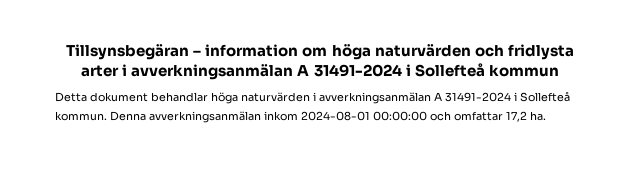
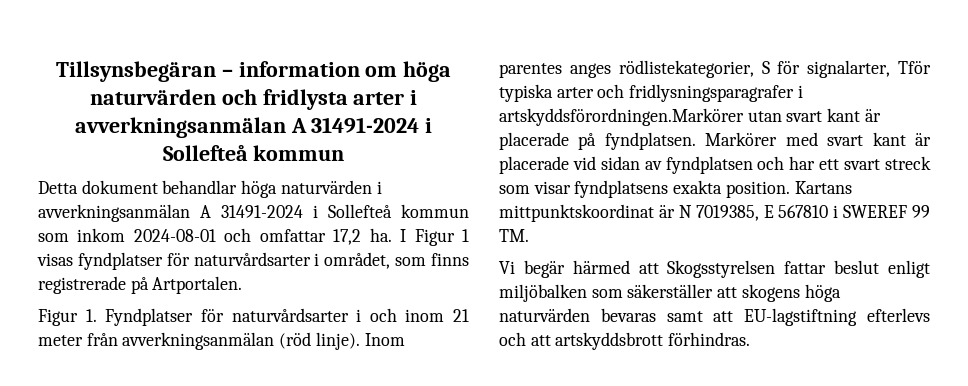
[55,111,261,123] kommun. Denna avverkningsanmälan -> [401,204,469,218] [38,233,69,242] kommun som
[373,111,427,121] 00:00:00 -> (216, 235) none
(546, 116) none -> [400,229,470,246] [37,252,469,270] [38,276,243,294] [38,308,469,326] [38,332,405,350] [499,60,931,78] [499,84,803,102] [499,108,881,126] [499,132,931,150] [499,156,932,174] [499,180,852,198] [499,204,930,222] [499,229,529,242] [499,260,930,278] [499,284,841,302] [499,308,930,326] [499,332,751,350] I Figur 1 visas fyndplatser för naturvårdsarter i området, som finns registrerade på Artportalen. // Figur 1. Fyndplatser för naturvårdsarter i och inom 21 meter från avverkningsanmälan (röd linje). Inom parentes anges rödlistekategorier, S för signalarter, Tför typiska arter och fridlysningsparagrafer i artskyddsförordningen.Markörer utan svart kant är placerade på fyndplatsen. Markörer med svart kant är placerade vid sidan av fyndplatsen och har ett svart streck som visar fyndplatsens exakta position. Kartans mittpunktskoordinat är N 7019385, E 567810 i SWEREF 99 TM. // Vi begär härmed att Skogsstyrelsen fattar beslut enligt miljöbalken som säkerställer att skogens höga naturvärden bevaras samt att EU-lagstiftning efterlevs och att artskyddsbrott förhindras.

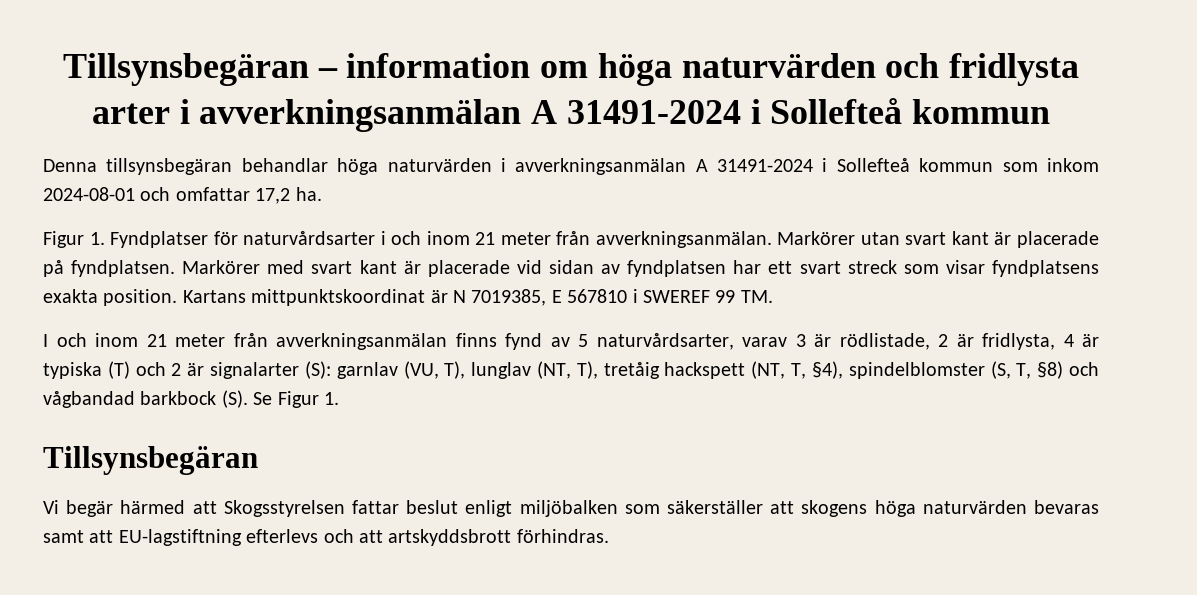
[38,180,158,194] Detta dokument -> [43,158,233,175] Denna tillsynsbegäran
[400,229,470,246] [37,252,469,270] [38,276,243,294] I Figur 1 visas fyndplatser för naturvårdsarter i området, som finns registrerade på Artportalen. -> (322, 194) none
[122,332,405,350] [499,60,931,78] [499,84,803,102] [499,108,744,126] avverkningsanmälan (röd linje). Inom parentes anges rödlistekategorier, S för signalarter, Tför typiska arter och fridlysningsparagrafer i artskyddsförordningen.Markörer -> [595,231,856,248] avverkningsanmälan. Markörer
[757,156,785,170] och -> (727, 268) none
(529, 235) none -> [43,333,1099,350] [43,361,1100,379] [43,390,339,408] [43,446,258,475] // I och inom 21 meter från avverkningsanmälan finns fynd av 5 naturvårdsarter, varav 3 är rödlistade, 2 är fridlysta, 4 är typiska (T) och 2 är signalarter (S): garnlav (VU, T), lunglav (NT, T), tretåig hackspett (NT, T, §4), spindelblomster (S, T, §8) och vågbandad barkbock (S). Se Figur 1. // Tillsynsbegäran

